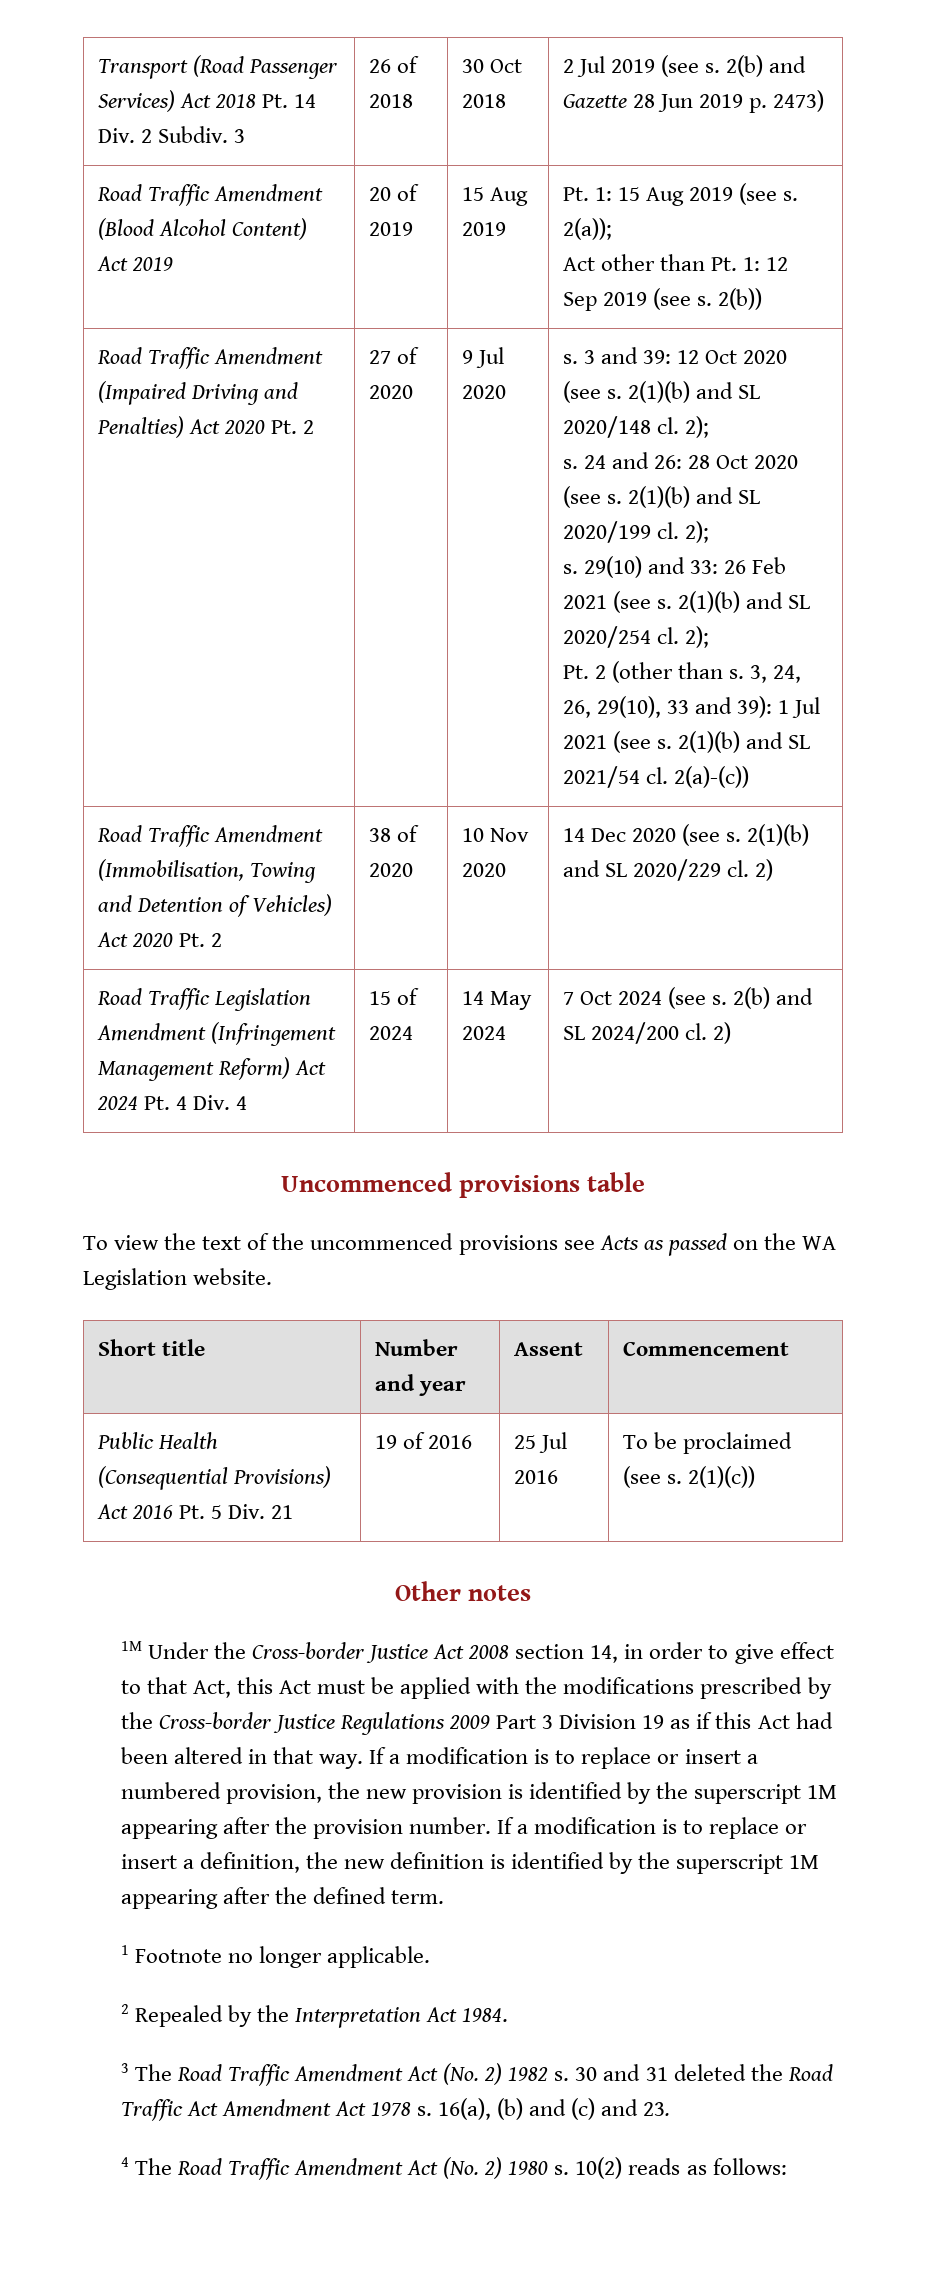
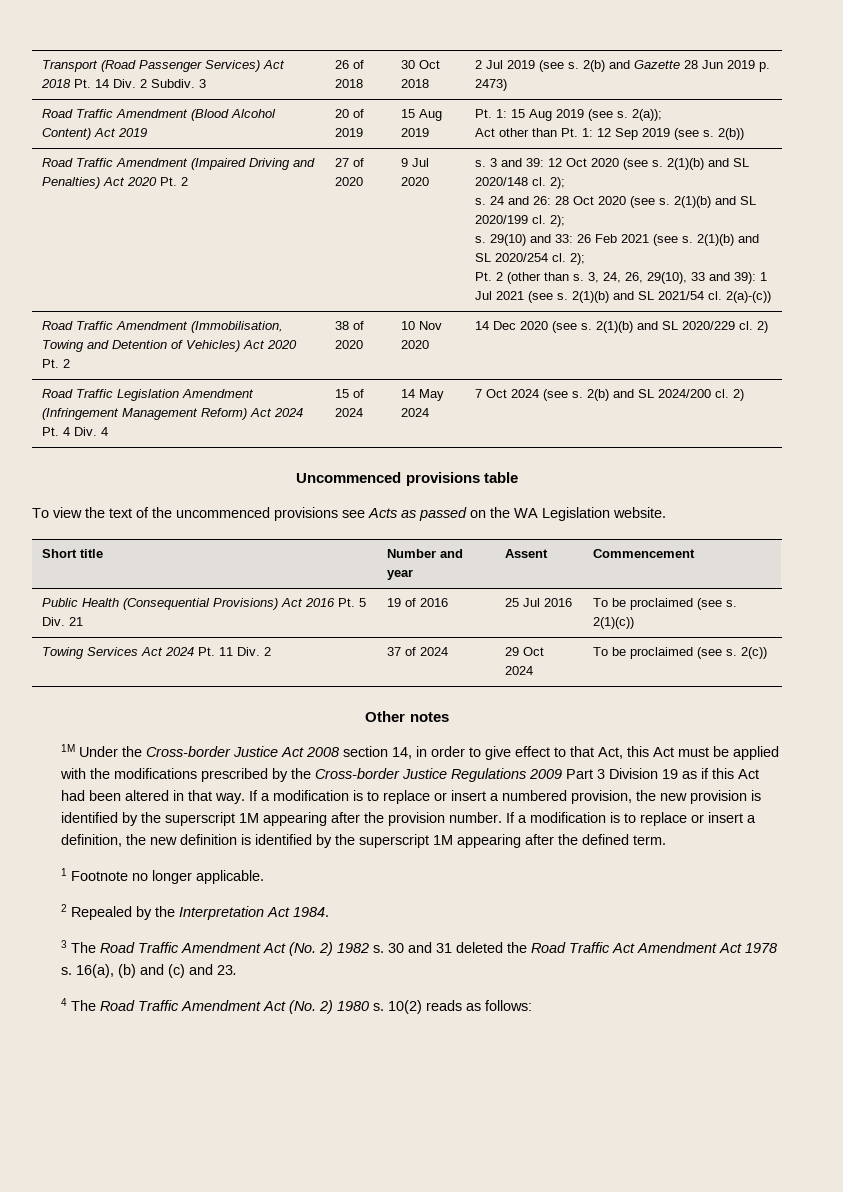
(756, 1477) none -> [42,647,272,659] [387,647,449,656] [505,647,545,656] [505,666,534,675] [593,647,768,659] // Towing Services Act 2024 Pt. 11 Div. 2 | 37 of 2024 | 29 Oct 2024 | To be proclaimed (see s. 2(c))

